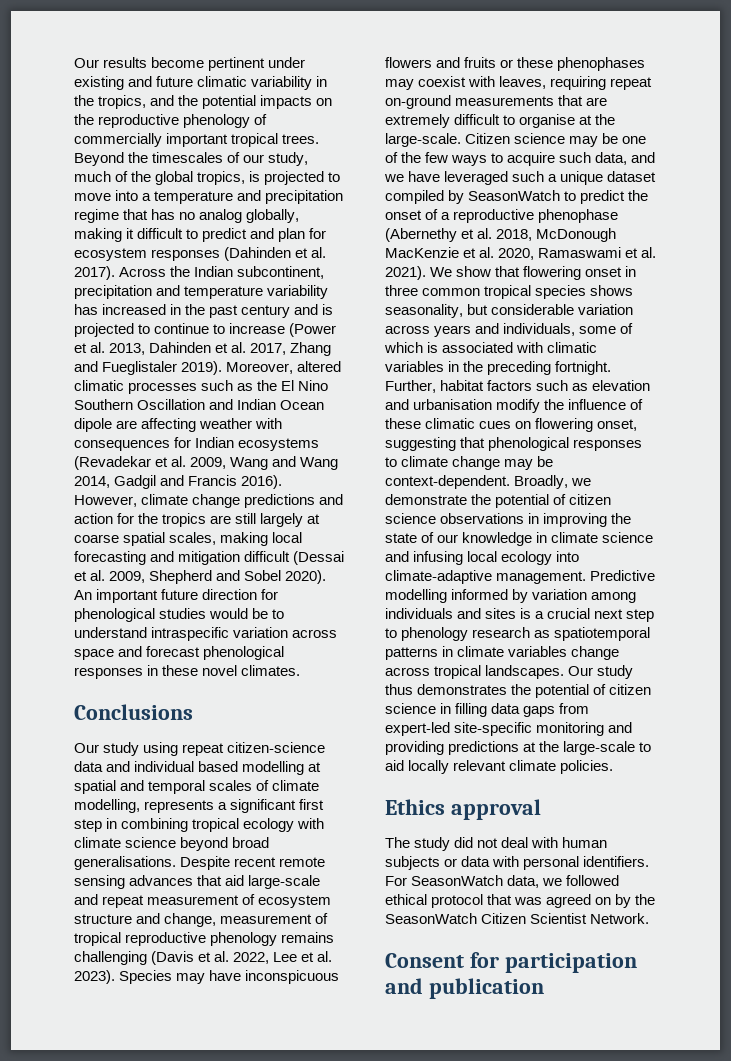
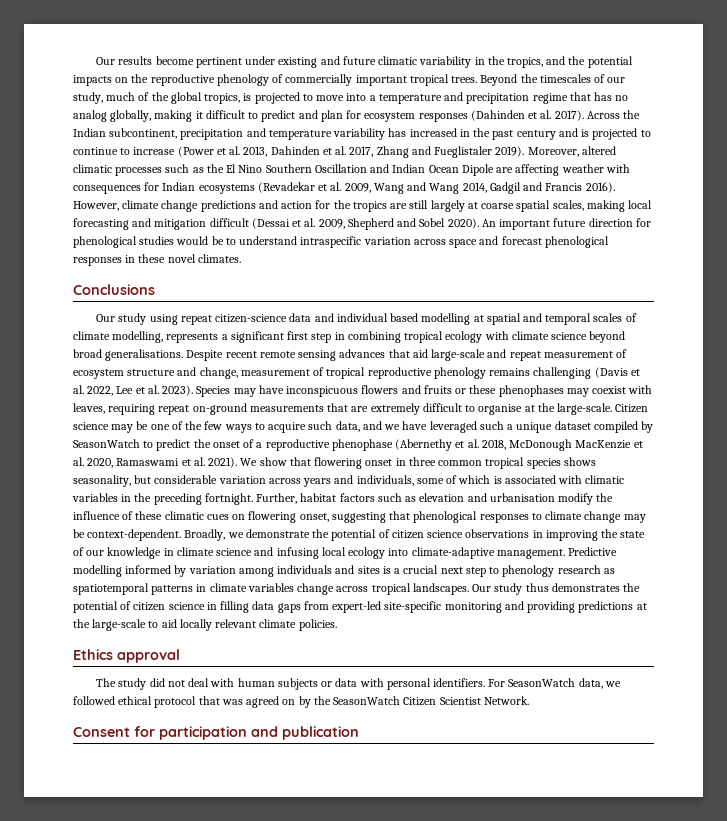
[74,418,112,432] dipole -> [461,164,494,176] Dipole

